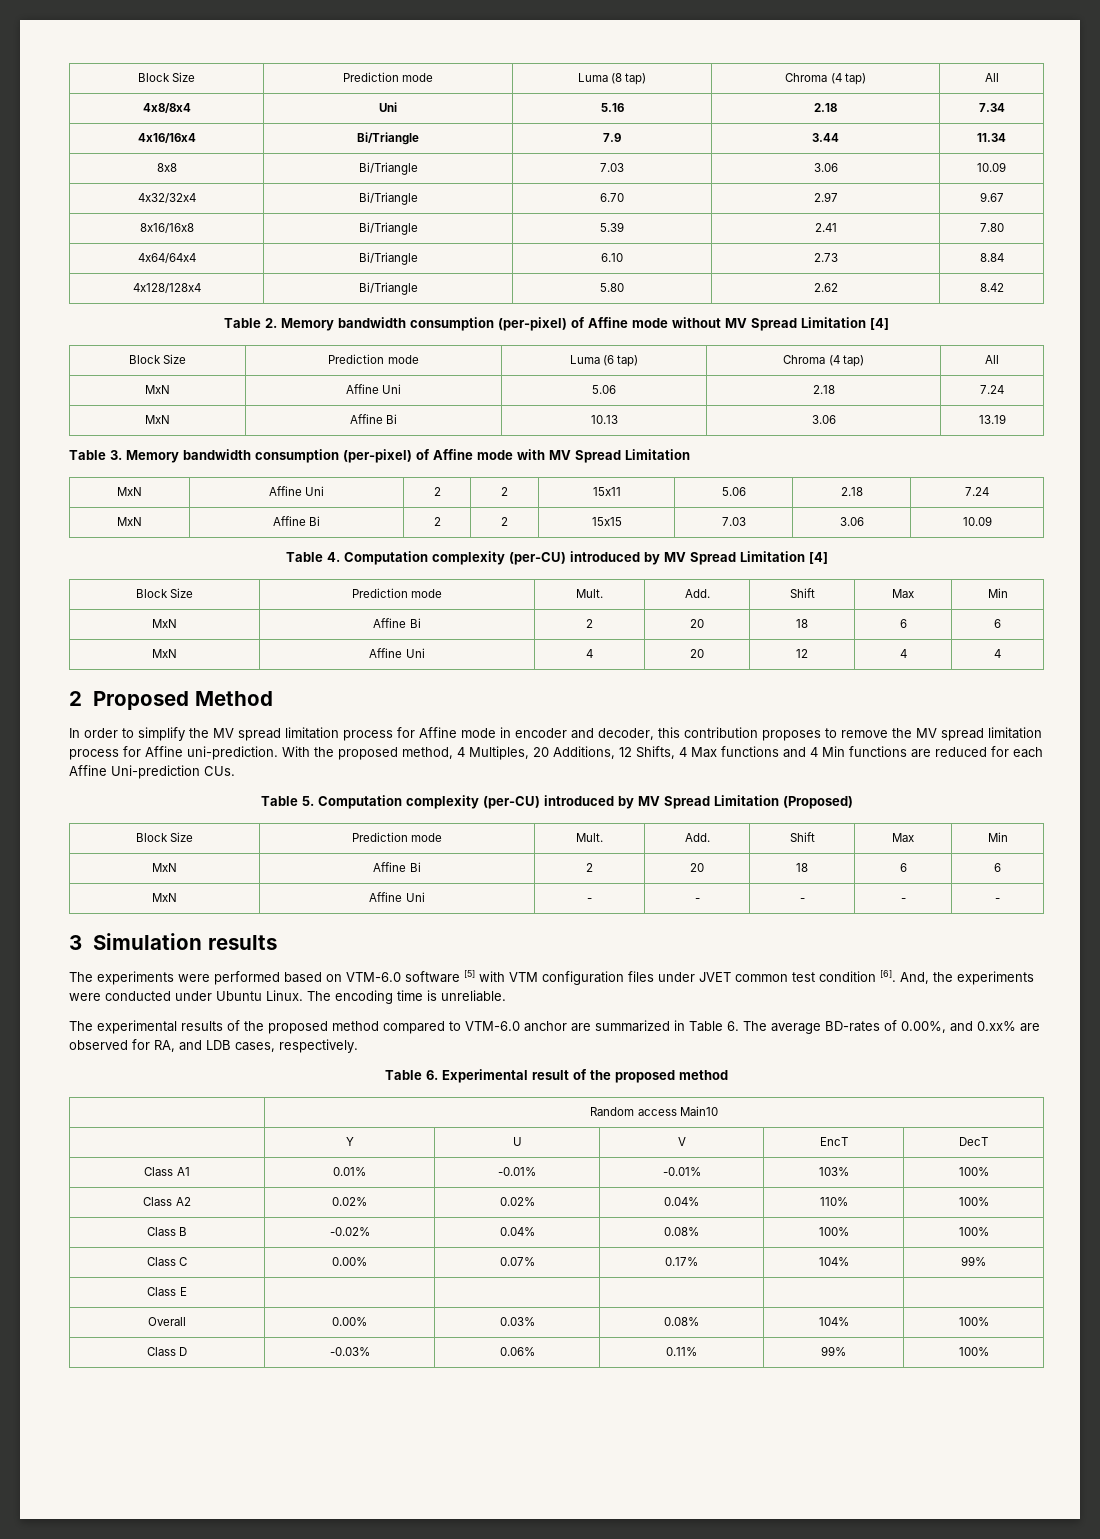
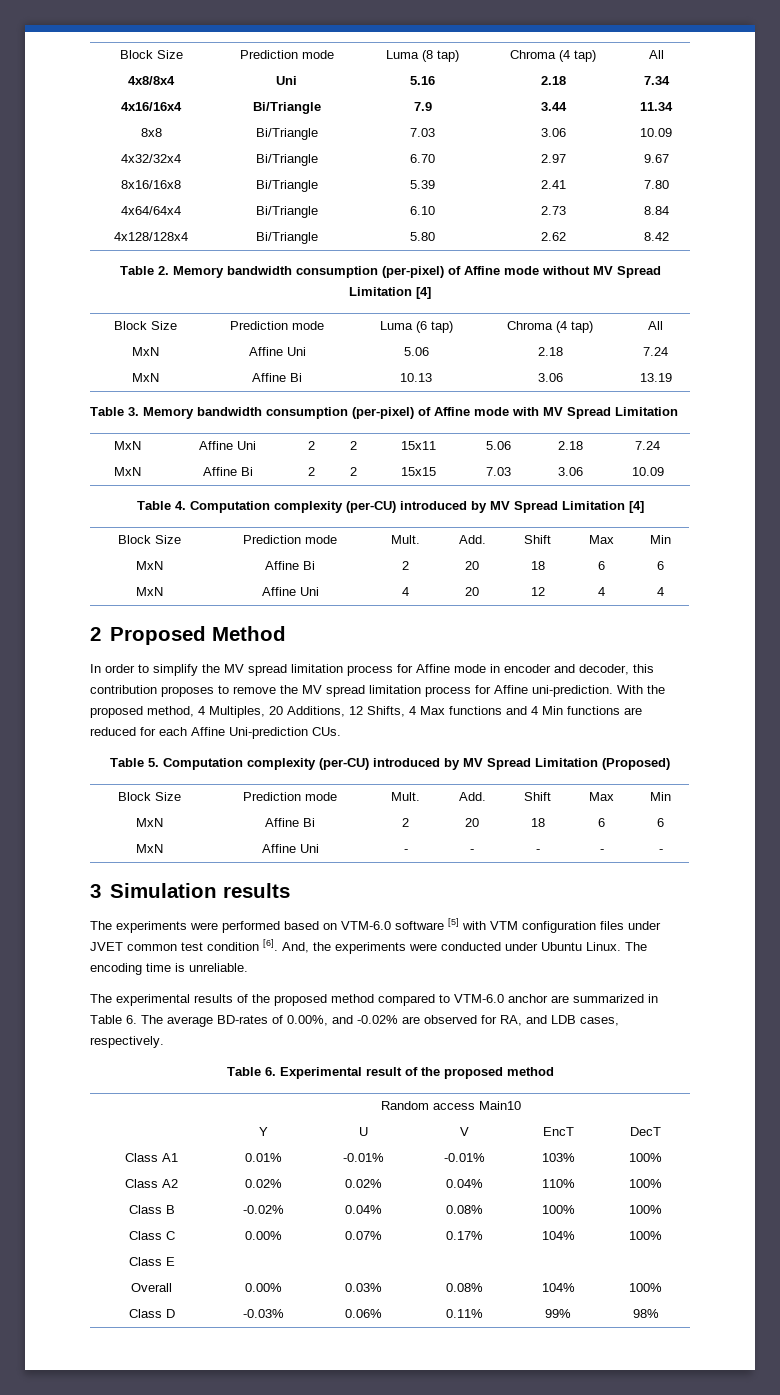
[977,1021,1016,1031] 0.xx% -> [357,1015,398,1024] -0.02%
[961,1256,986,1266] 99% -> [629,1231,662,1240] 100%
[958,1347,989,1356] 100% -> [632,1309,659,1318] 98%

